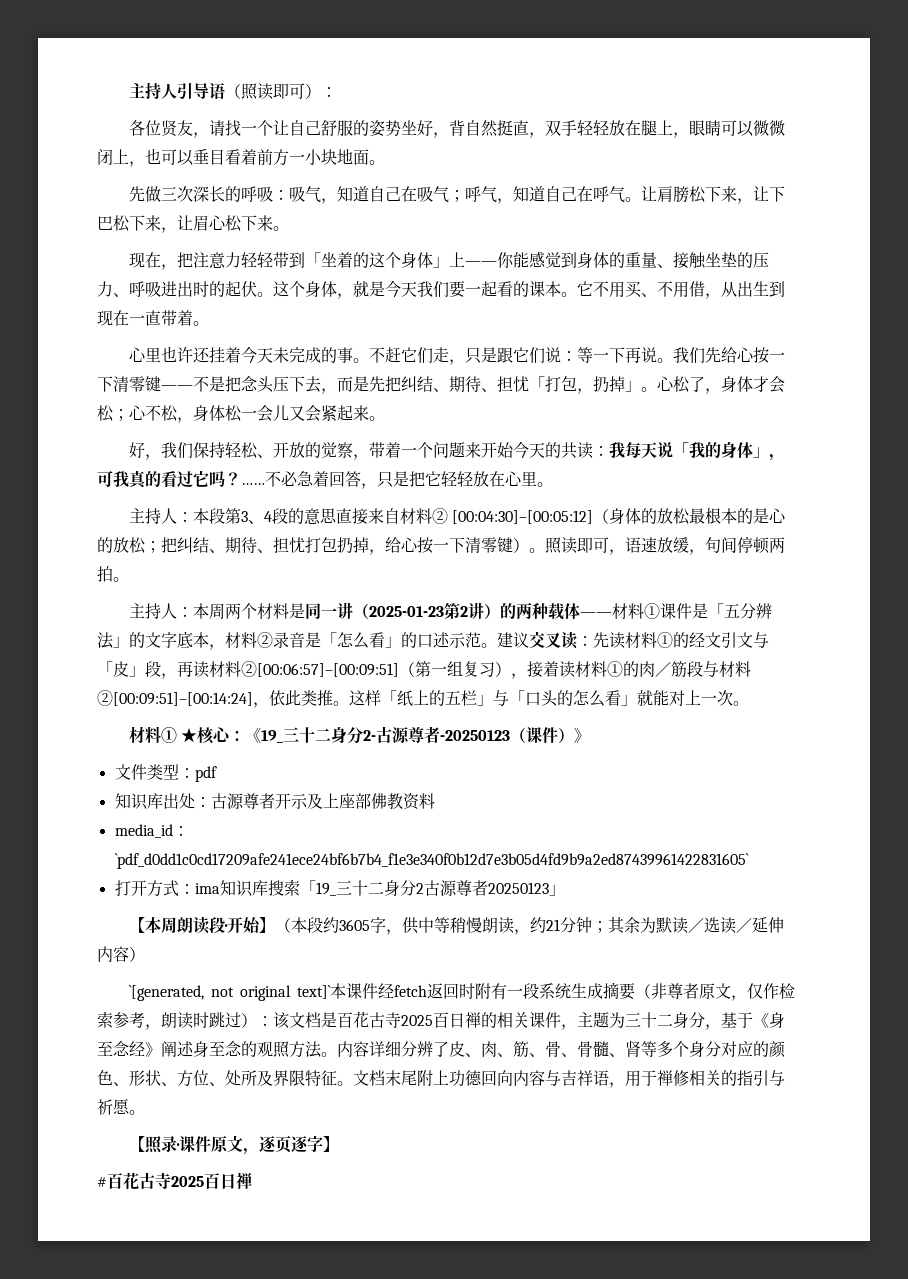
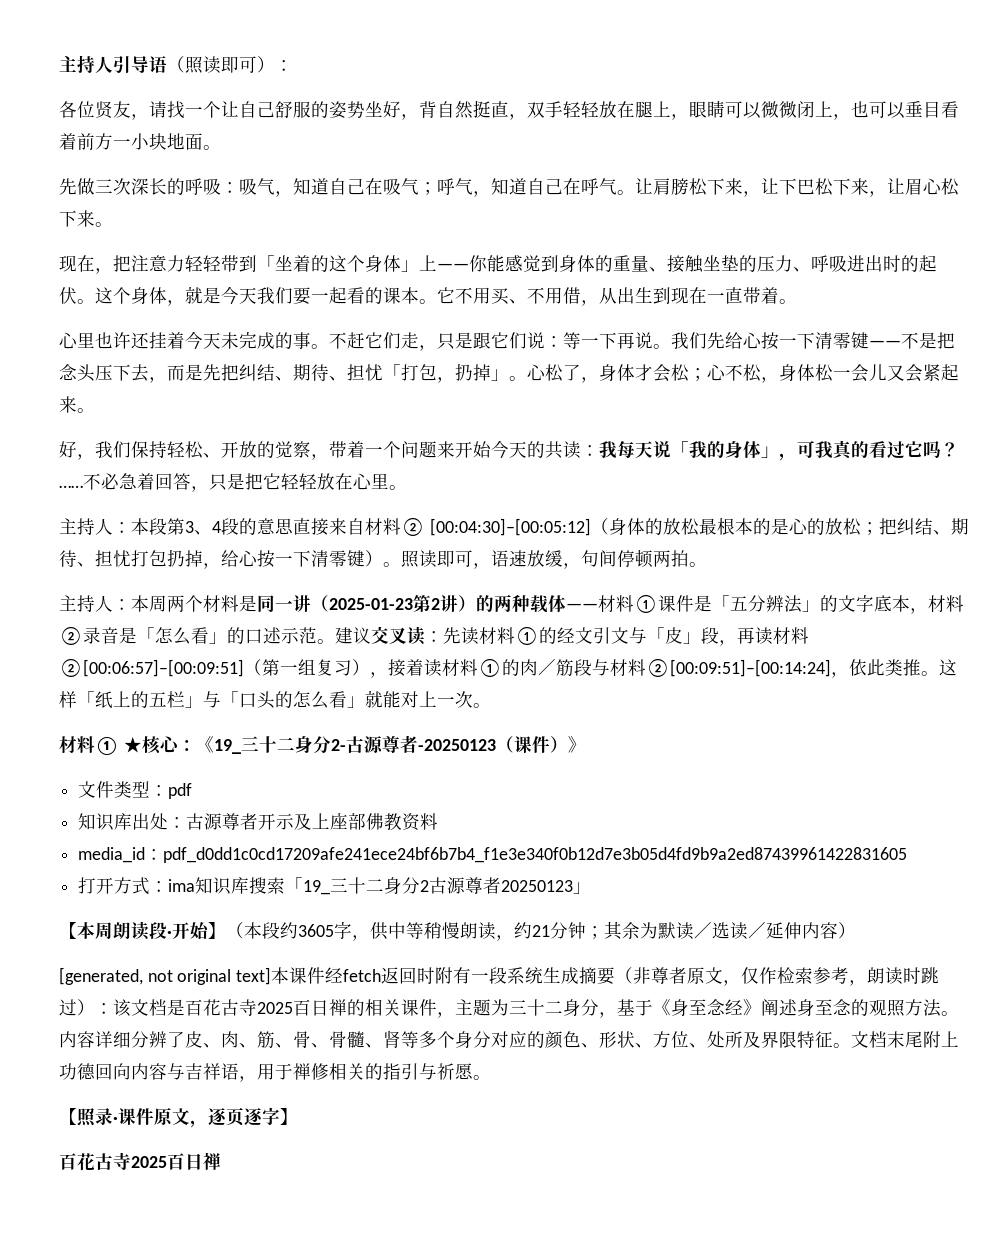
[114,853,749,869] `pdf_d0dd1c0cd17209afe241ece24bf6b7b4_f1e3e340f0b12d7e3b05d4fd9b9a2ed87439961422831605` -> [163,847,908,863] pdf_d0dd1c0cd17209afe241ece24bf6b7b4_f1e3e340f0b12d7e3b05d4fd9b9a2ed87439961422831605
[128,985,204,1001] `[generated, -> [59,967,143,985] [generated,
[297,985,331,999] text]` -> [236,967,272,985] text]
[97,1177,107,1187] # -> (298, 1116) none

